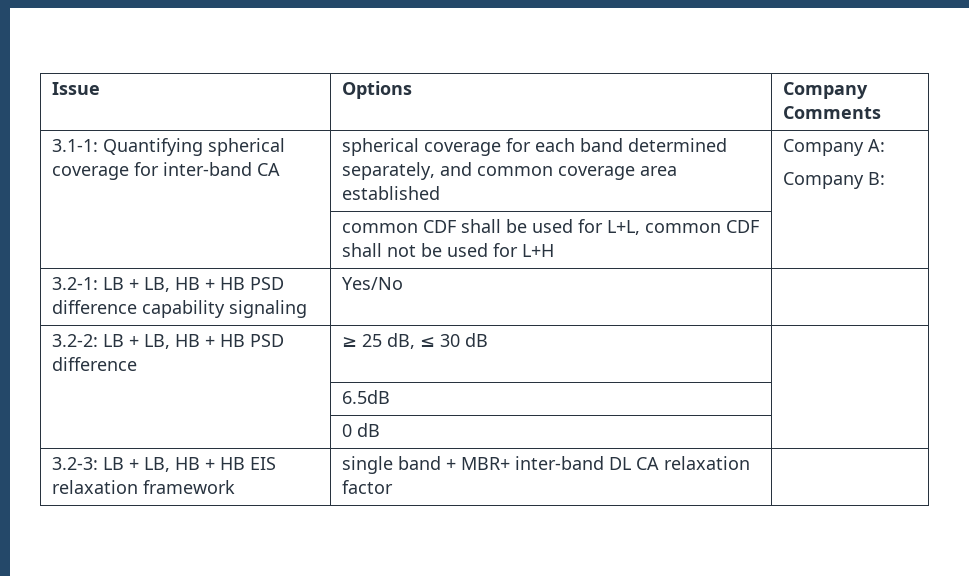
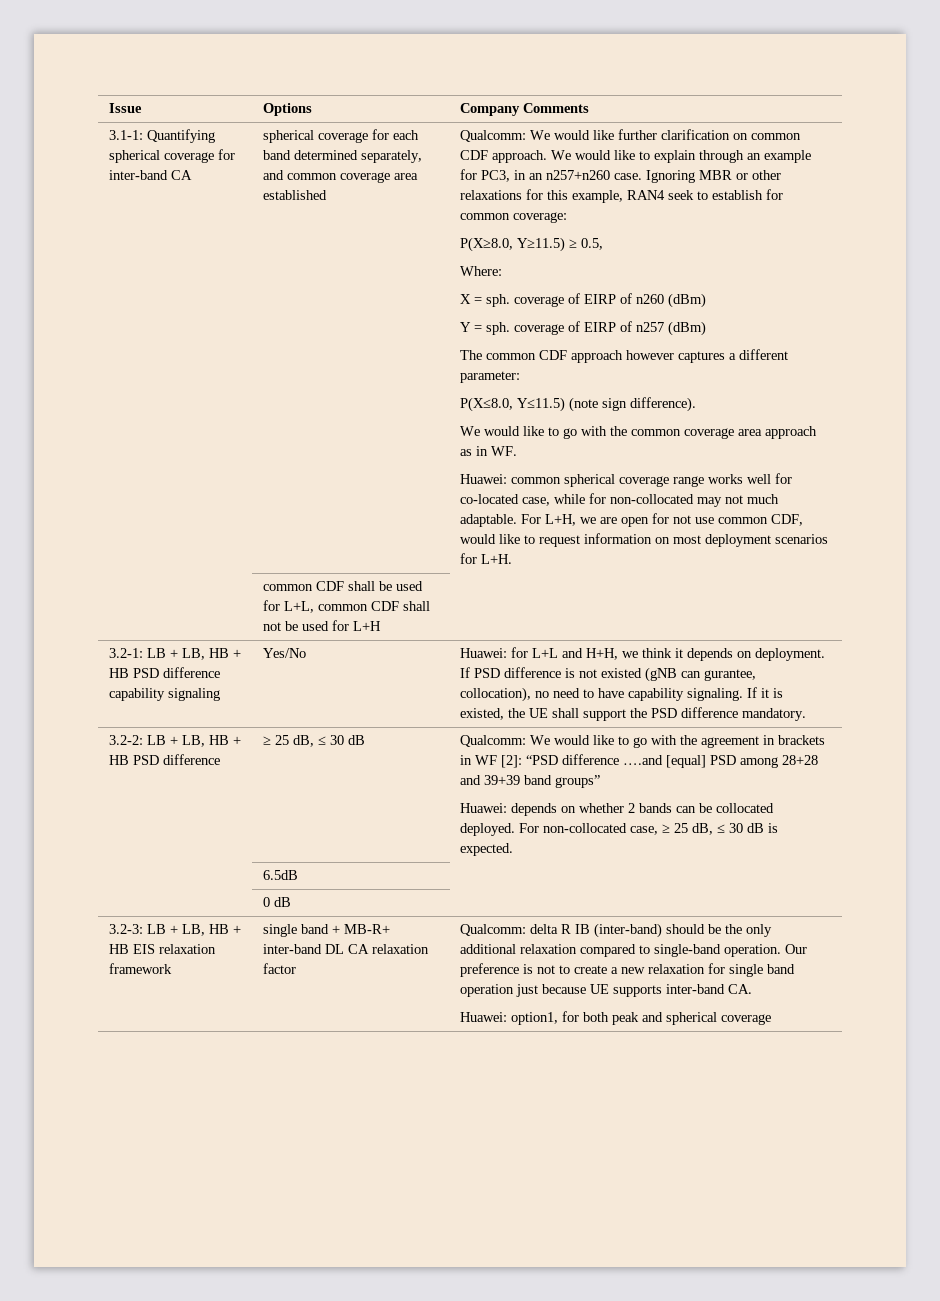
[782,139,885,156] [782,172,885,189] Company A: // Company B: -> [460,129,802,142] [460,150,812,163] [460,169,782,183] [460,189,784,203] [460,212,568,223] [460,237,604,252] [460,266,503,276] [460,293,707,308] [460,321,707,336] [460,349,789,363] [460,371,521,383] [460,397,697,412] [460,426,818,439] [460,446,518,456] [460,473,793,487] [460,493,780,507] [460,513,804,527] [460,533,829,547] [460,553,513,564] Qualcomm: We would like further clarification on common CDF approach. We would like to explain through an example for PC3, in an n257+n260 case. Ignoring MBR or other relaxations for this example, RAN4 seek to establish for common coverage: // P(X≥8.0, Y≥11.5) ≥ 0.5, // Where: // X = sph. coverage of EIRP of n260 (dBm) // Y = sph. coverage of EIRP of n257 (dBm) // The common CDF approach however captures a different parameter: // P(X≤8.0, Y≤11.5) (note sign difference). // We would like to go with the common coverage area approach as in WF. // Huawei: common spherical coverage range works well for co-located case, while for non-collocated may not much adaptable. For L+H, we are open for not use common CDF, would like to request information on most deployment scenarios for L+H.
(403, 283) none -> [460,647,826,661] [460,667,757,682] [460,687,784,702] [460,707,807,721] Huawei: for L+L and H+H, we think it depends on deployment. If PSD difference is not existed (gNB can gurantee, collocation), no need to have capability signaling. If it is existed, the UE shall support the PSD difference mandatory.
(488, 340) none -> [460,735,826,748] [460,754,819,768] [460,775,601,788] [460,803,775,816] [460,823,779,836] [460,843,514,856] Qualcomm: We would like to go with the agreement in brackets in WF [2]: “PSD difference ….and [equal] PSD among 28+28 and 39+39 band groups” // Huawei: depends on whether 2 bands can be collocated deployed. For non-collocated case, ≥ 25 dB, ≤ 30 dB is expected.
[460,457,510,470] MBR+ -> [344,924,391,934] MB-R+
(393, 487) none -> [460,923,773,938] [460,944,808,957] [460,963,796,977] [460,984,753,997] [460,1011,772,1025] Qualcomm: delta R IB (inter-band) should be the only additional relaxation compared to single-band operation. Our preference is not to create a new relaxation for single band operation just because UE supports inter-band CA. // Huawei: option1, for both peak and spherical coverage

